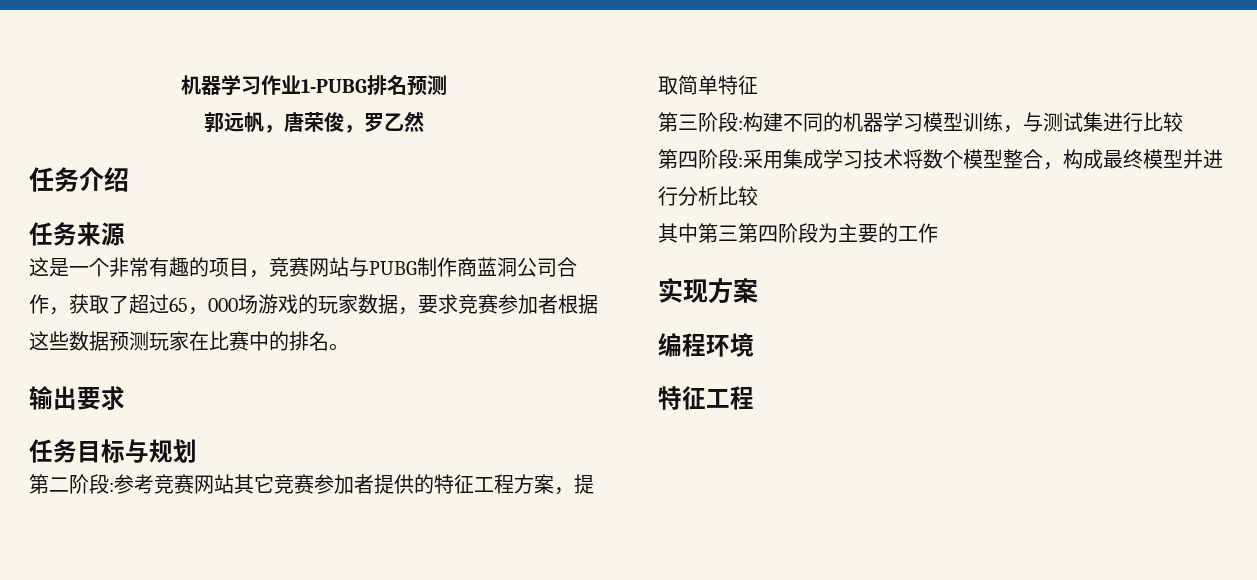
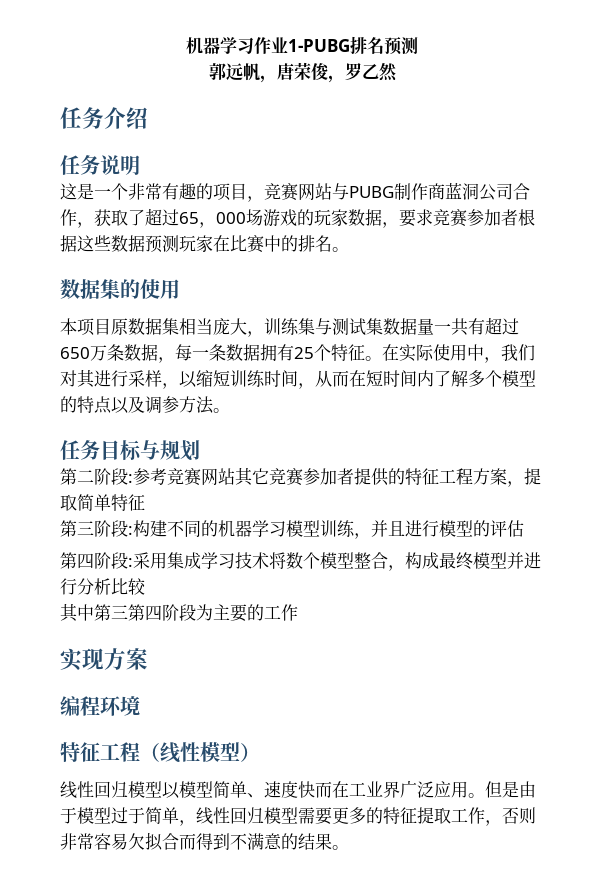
[77,222,125,246] 来源 -> [100,155,140,175] 说明
[29,386,125,410] 输出要求 -> [60,279,180,299] [60,317,519,337] [60,344,535,363] [60,369,536,389] [60,396,230,414] 数据集的使用 // 本项目原数据集相当庞大，训练集与测试集数据量一共有超过650万条数据，每一条数据拥有25个特征。在实际使用中，我们对其进行采样，以缩短训练时间，从而在短时间内了解多个模型的特点以及调参方法。
[1023,112,1183,132] 与测试集进行比较 -> [371,520,524,537] 并且进行模型的评估
(754, 398) none -> [140,742,260,763] [60,780,536,799] [60,807,536,826] [60,832,349,851] （线性模型） // 线性回归模型以模型简单、速度快而在工业界广泛应用。但是由于模型过于简单，线性回归模型需要更多的特征提取工作，否则非常容易欠拟合而得到不满意的结果。

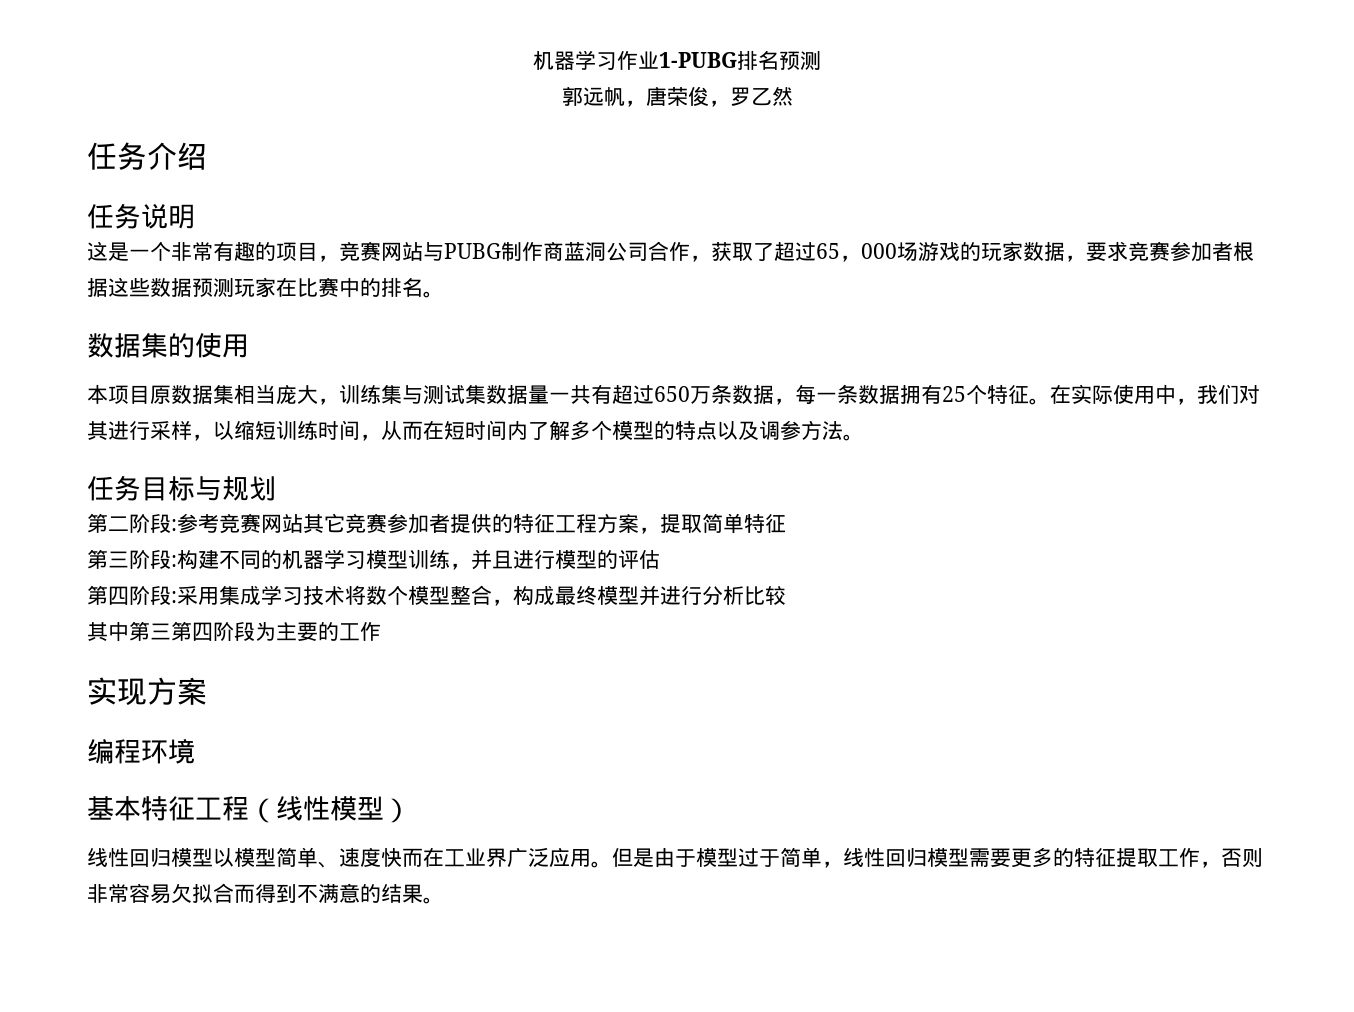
(140, 706) none -> [87,796,141,821] 基本

